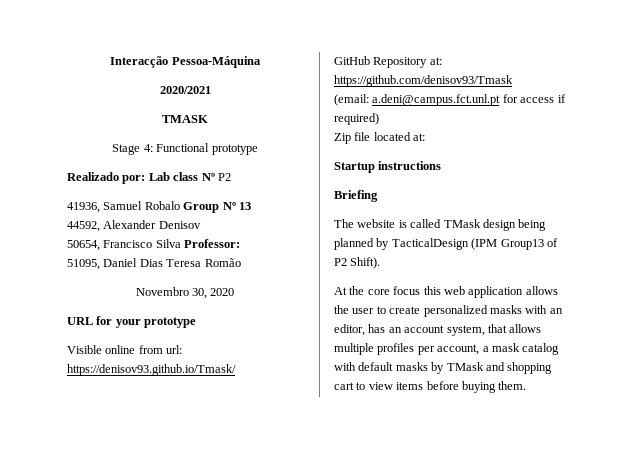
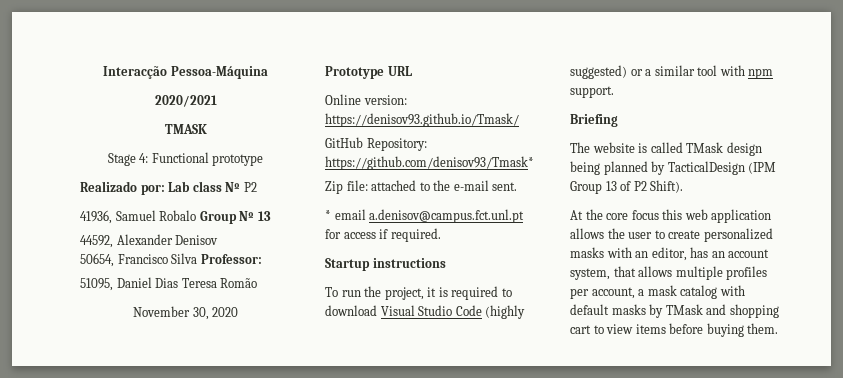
[135,287,189,296] Novembro -> [132,306,190,317] November
(235, 292) none -> [325,66,384,79] Prototype
[96,316,197,328] [67,345,183,354] [67,364,236,376] [334,56,442,68] [334,75,513,87] [334,94,566,106] [334,113,379,125] [334,132,426,144] [334,161,442,173] for your prototype // Visible online from url: https://denisov93.github.io/Tmask/ // GitHub Repository at: https://github.com/denisov93/Tmask // (email: a.deni@campus.fct.unl.pt for access if required) // Zip file located at: // Startup instructions -> [325,94,407,105] [325,113,519,127] [325,137,427,151] [325,156,534,170] [325,180,518,194] [325,209,525,223] [325,228,441,242] [325,258,446,271] [325,286,512,300] [325,305,526,319] [570,65,774,79] [570,86,614,98] // Online version: https://denisov93.github.io/Tmask/ // GitHub Repository: https://github.com/denisov93/Tmask* // Zip file: attached to the e-mail sent. // * email a.denisov@campus.fct.unl.pt for access if required. // Startup instructions // To run the project, it is required to download Visual Studio Code (highly suggested) or a similar tool with npm support.
[500,239,544,250] Group13 -> [570,181,617,194] Group 13

